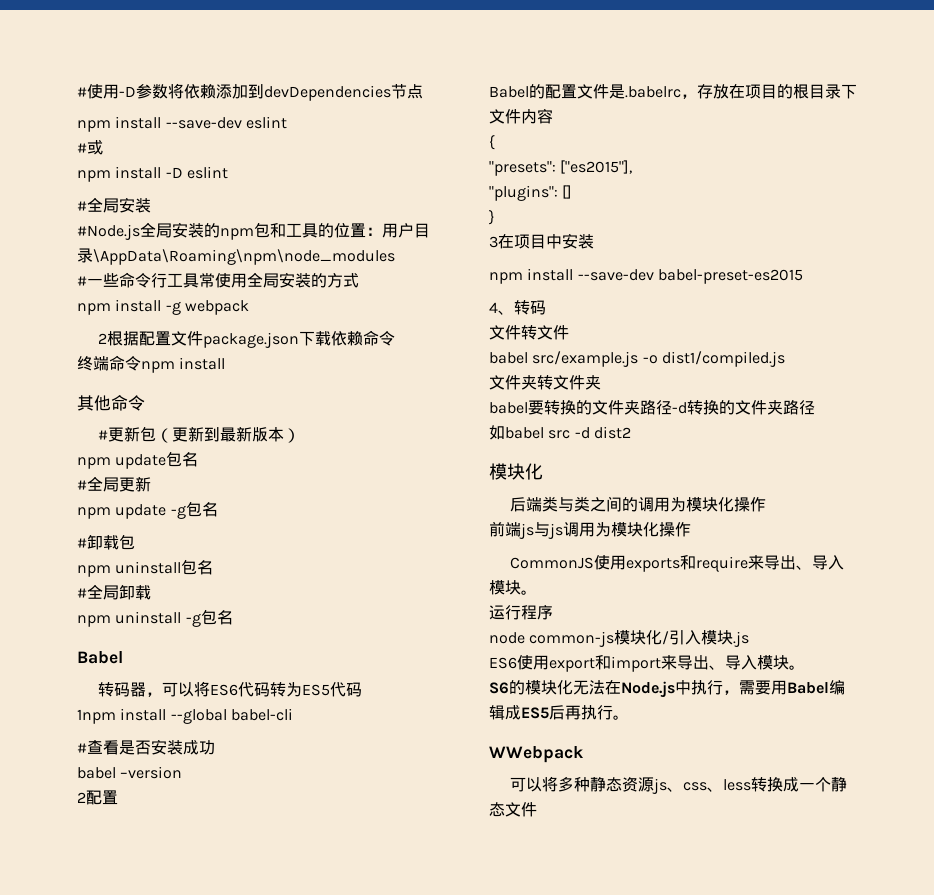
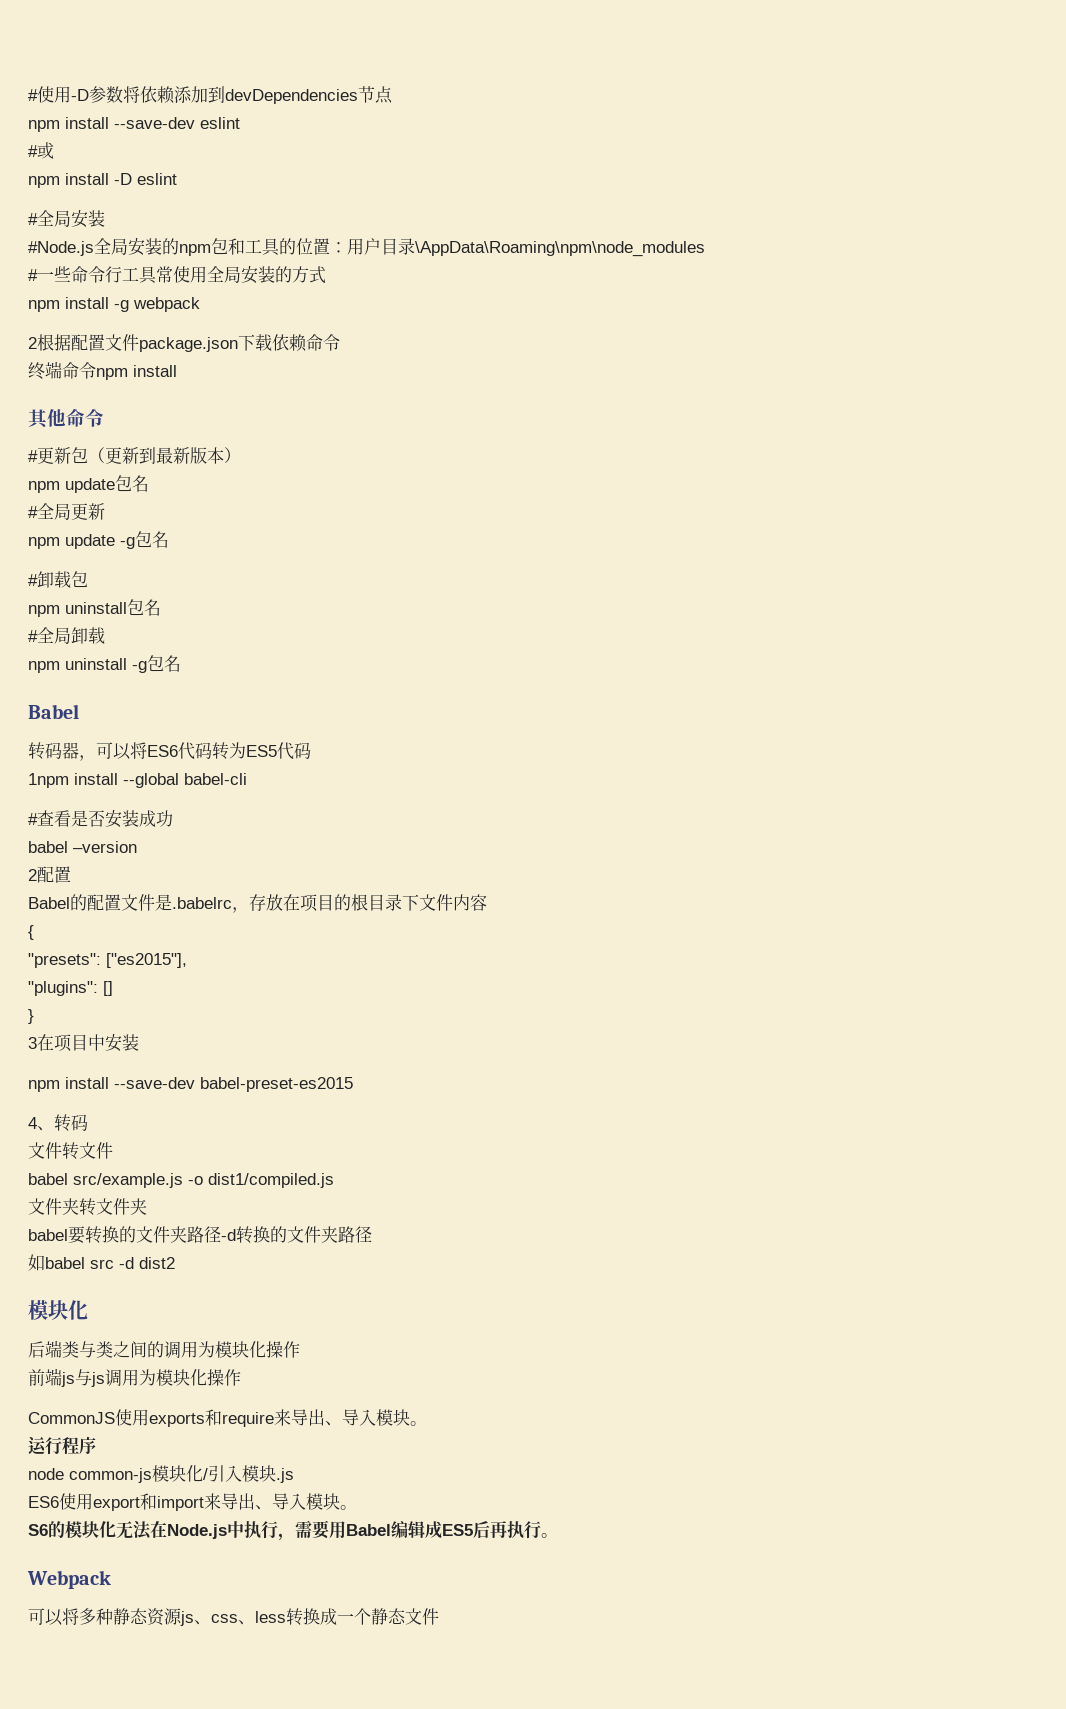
[489,746,584,763] WWebpack -> [27,1570,111,1589] Webpack

